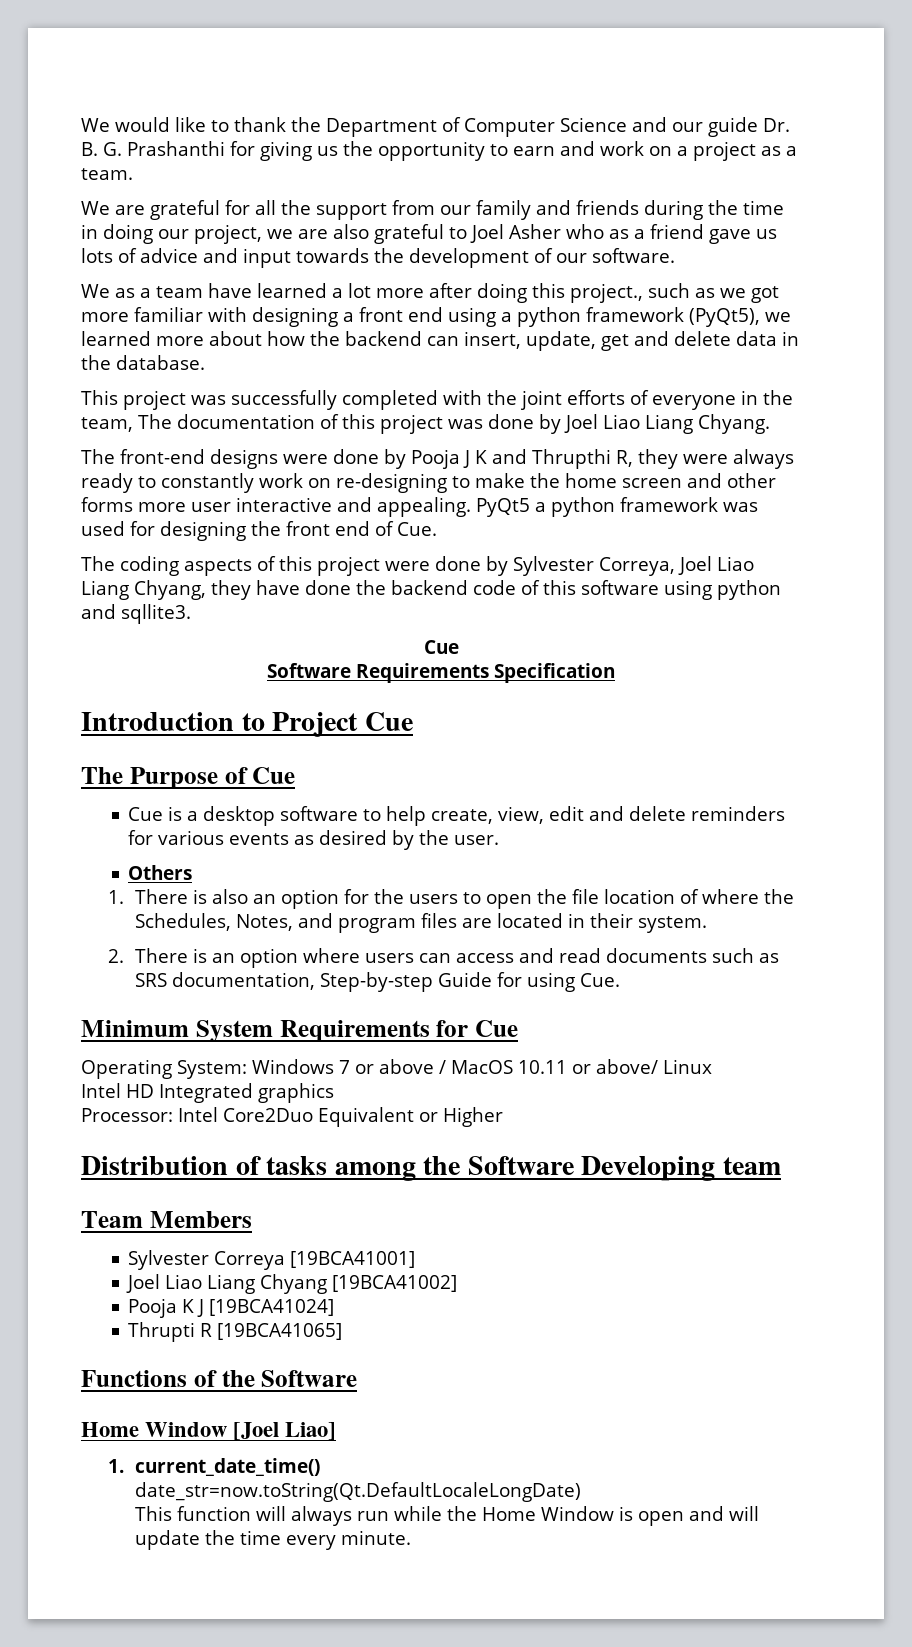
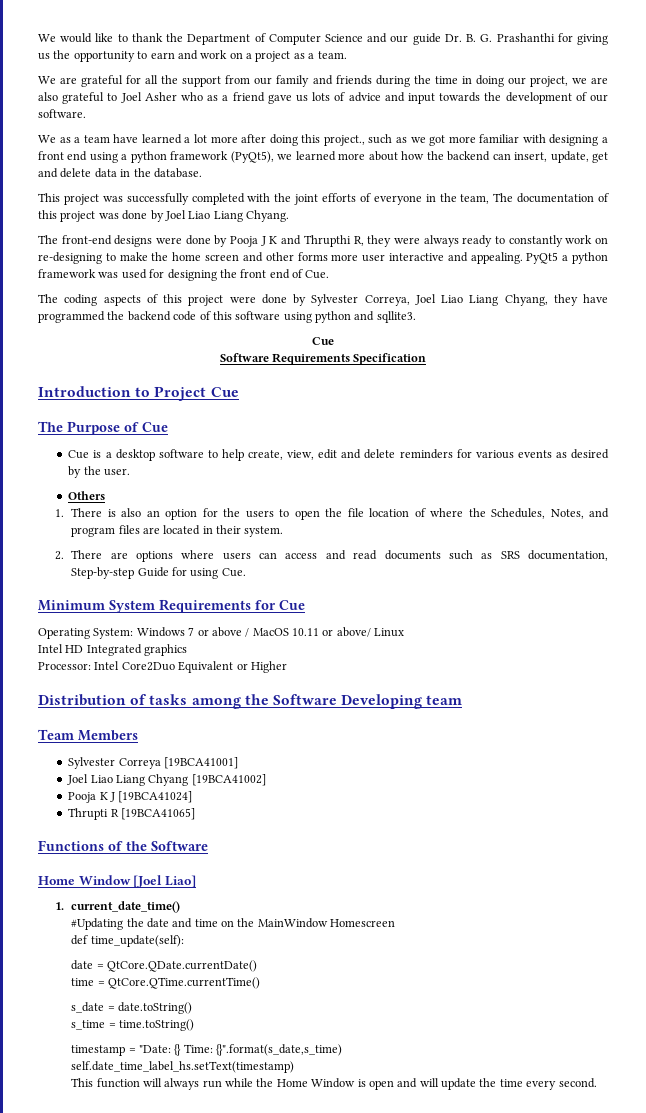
[305,580,351,595] done -> [38,311,105,323] programmed
[193,948,299,968] is an option -> [110,551,173,562] are options
[135,1482,582,1502] date_str=now.toString(Qt.DefaultLocaleLongDate) -> [71,918,396,930] [71,935,184,947] [71,960,257,972] [71,977,260,989] [71,1002,192,1014] [71,1019,194,1031] [71,1044,343,1056] [71,1061,295,1073] #Updating the date and time on the MainWindow Homescreen // def time_update(self): // date = QtCore.QDate.currentDate() // time = QtCore.QTime.currentTime() // s_date = date.toString() // s_time = time.toString() // timestamp = "Date: {} Time: {}".format(s_date,s_time) // self.date_time_label_hs.setText(timestamp)
[341,1530,412,1545] minute. -> [558,1078,597,1088] second.

